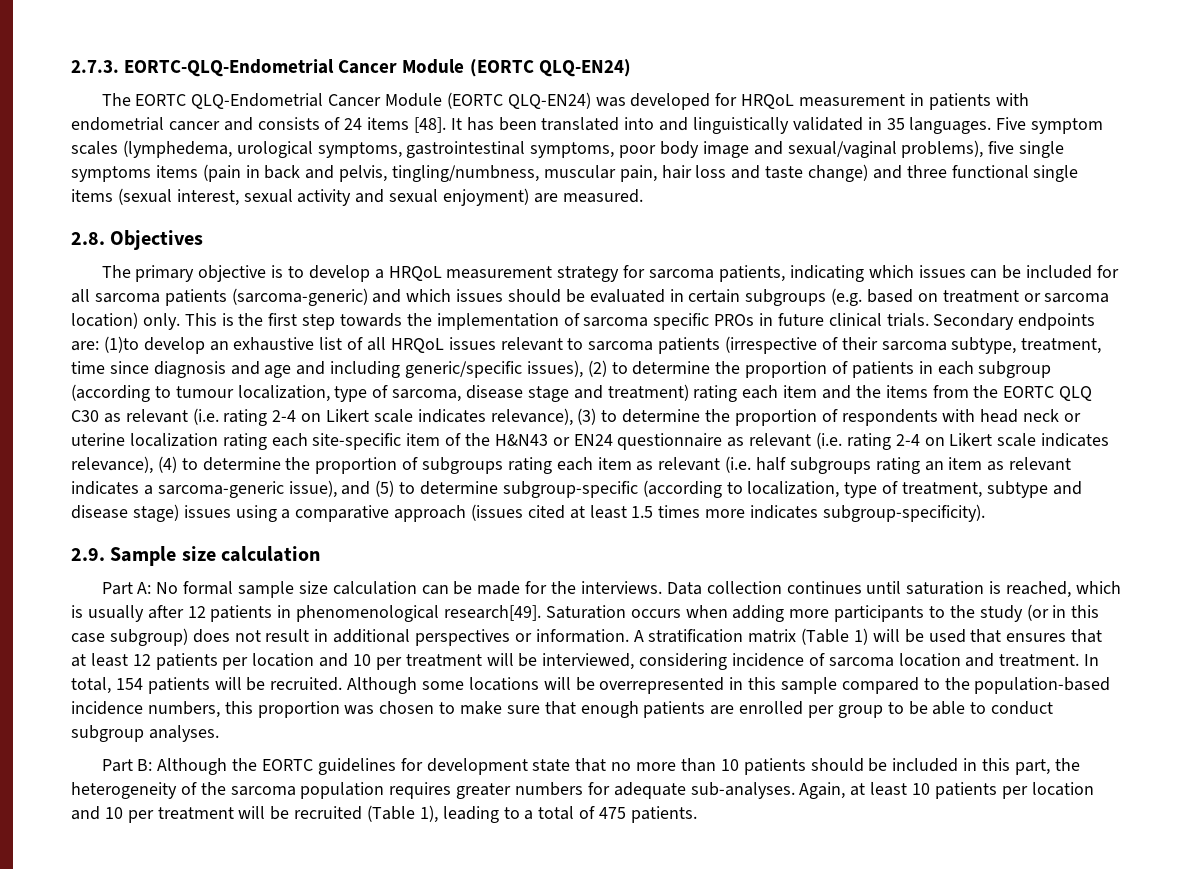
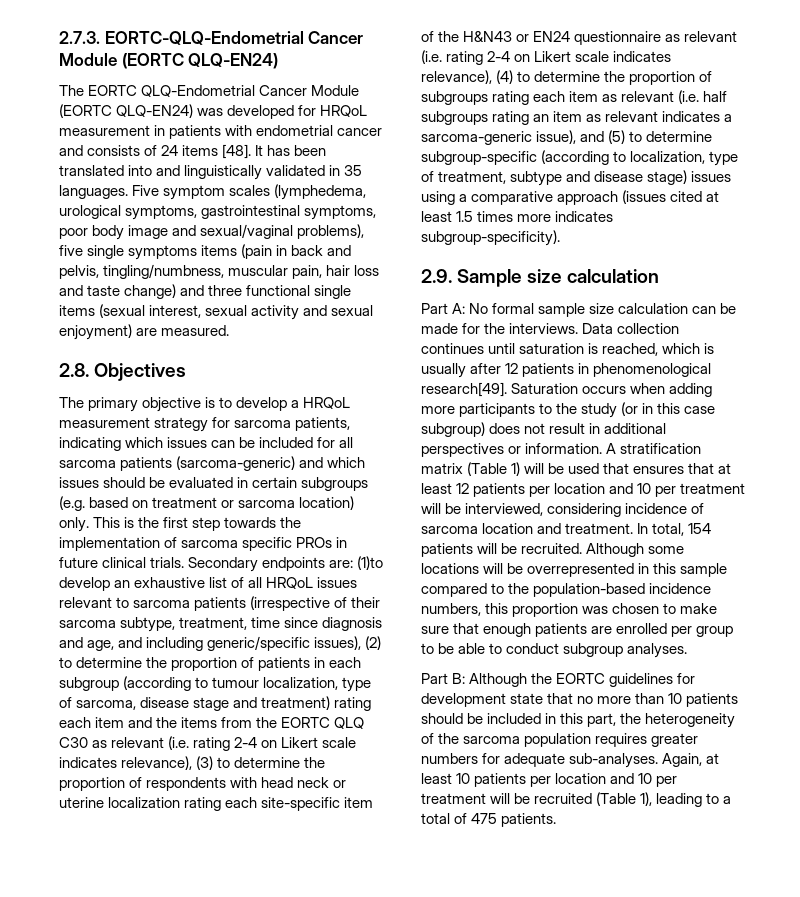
[264,365,292,378] age -> [87,640,115,651] age,

